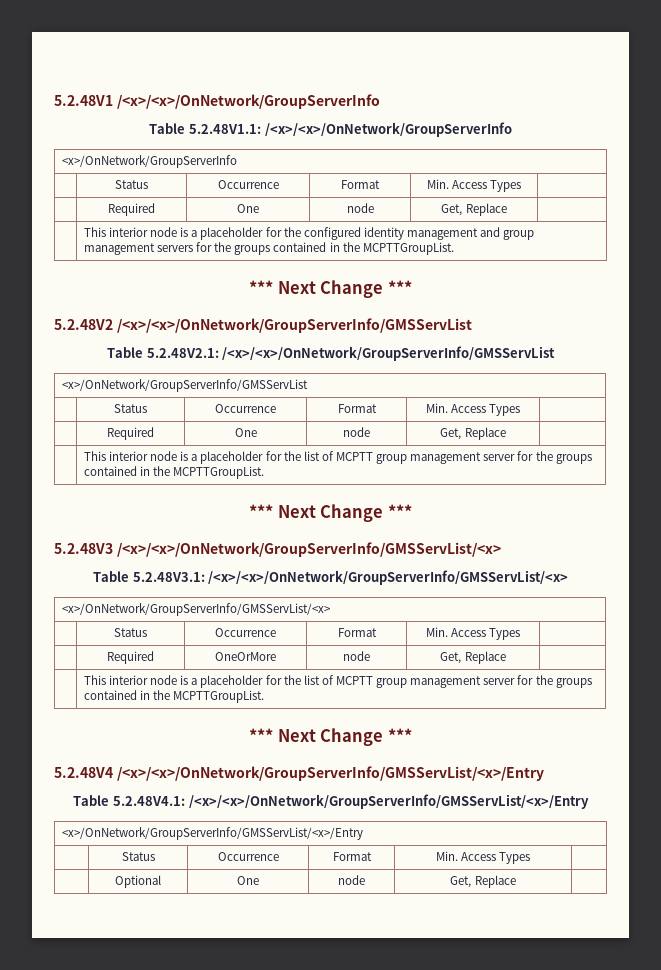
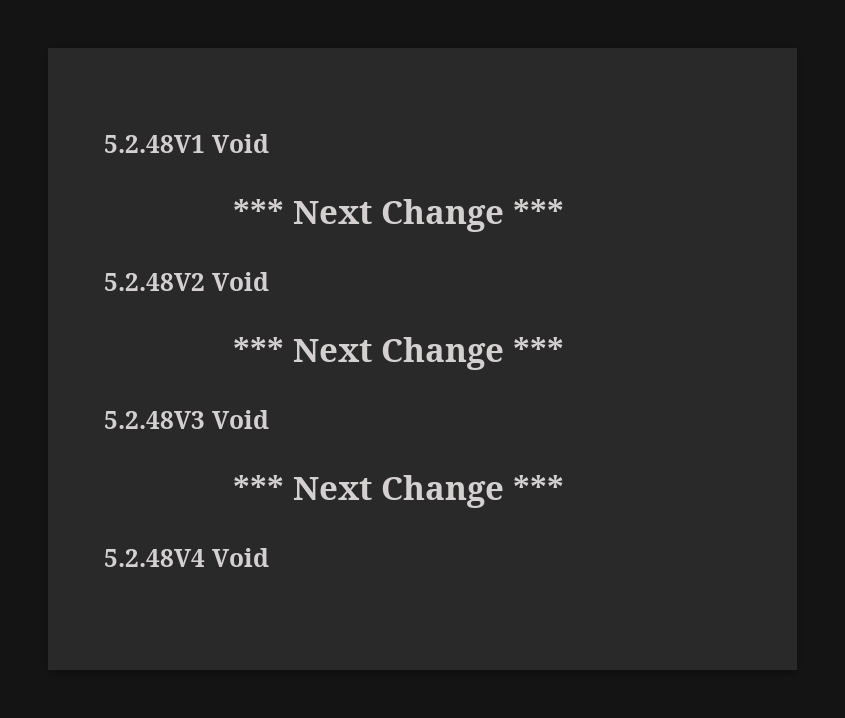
[116,94,380,109] [149,122,512,137] [61,155,237,168] [115,180,148,189] [217,180,279,189] [341,180,380,189] [426,179,522,192] [108,203,155,216] [237,204,259,213] [346,203,374,213] [441,203,507,216] [83,227,535,240] [83,242,454,255] /<x>/<x>/OnNetwork/GroupServerInfo // Table 5.2.48V1.1: /<x>/<x>/OnNetwork/GroupServerInfo // <x>/OnNetwork/GroupServerInfo // | Status | Occurrence | Format | Min. Access Types | // | Required | One | node | Get, Replace | // | This interior node is a placeholder for the configured identity management and group management servers for the groups contained in the MCPTTGroupList. -> [211,134,269,153] Void
[116,318,472,333] [106,346,556,361] [61,379,308,392] [114,404,147,413] [215,404,276,413] [337,404,377,413] [425,403,521,416] [107,427,154,440] [234,428,257,437] [343,427,370,437] [440,427,506,440] [83,451,592,464] [83,466,265,479] /<x>/<x>/OnNetwork/GroupServerInfo/GMSServList // Table 5.2.48V2.1: /<x>/<x>/OnNetwork/GroupServerInfo/GMSServList // <x>/OnNetwork/GroupServerInfo/GMSServList // | Status | Occurrence | Format | Min. Access Types | // | Required | One | node | Get, Replace | // | This interior node is a placeholder for the list of MCPTT group management server for the groups contained in the MCPTTGroupList. -> [211,272,269,291] Void
[116,542,501,557] [92,570,569,585] [61,603,330,616] [114,628,147,637] [215,628,276,637] [337,628,377,637] [425,627,521,640] [107,651,154,664] [215,652,276,661] [343,651,370,661] [440,651,506,664] [83,675,592,688] [83,690,265,703] /<x>/<x>/OnNetwork/GroupServerInfo/GMSServList/<x> // Table 5.2.48V3.1: /<x>/<x>/OnNetwork/GroupServerInfo/GMSServList/<x> // <x>/OnNetwork/GroupServerInfo/GMSServList/<x> // | Status | Occurrence | Format | Min. Access Types | // | Required | OneOrMore | node | Get, Replace | // | This interior node is a placeholder for the list of MCPTT group management server for the groups contained in the MCPTTGroupList. -> [211,410,269,429] Void
[116,766,544,781] [73,794,589,809] [61,827,363,840] [121,852,155,861] [217,852,279,861] [332,852,372,861] [435,851,531,864] [115,875,161,888] [237,876,259,885] [338,875,365,885] [450,875,516,888] /<x>/<x>/OnNetwork/GroupServerInfo/GMSServList/<x>/Entry // Table 5.2.48V4.1: /<x>/<x>/OnNetwork/GroupServerInfo/GMSServList/<x>/Entry // <x>/OnNetwork/GroupServerInfo/GMSServList/<x>/Entry // | Status | Occurrence | Format | Min. Access Types | // | Optional | One | node | Get, Replace | -> [211,548,269,567] Void

